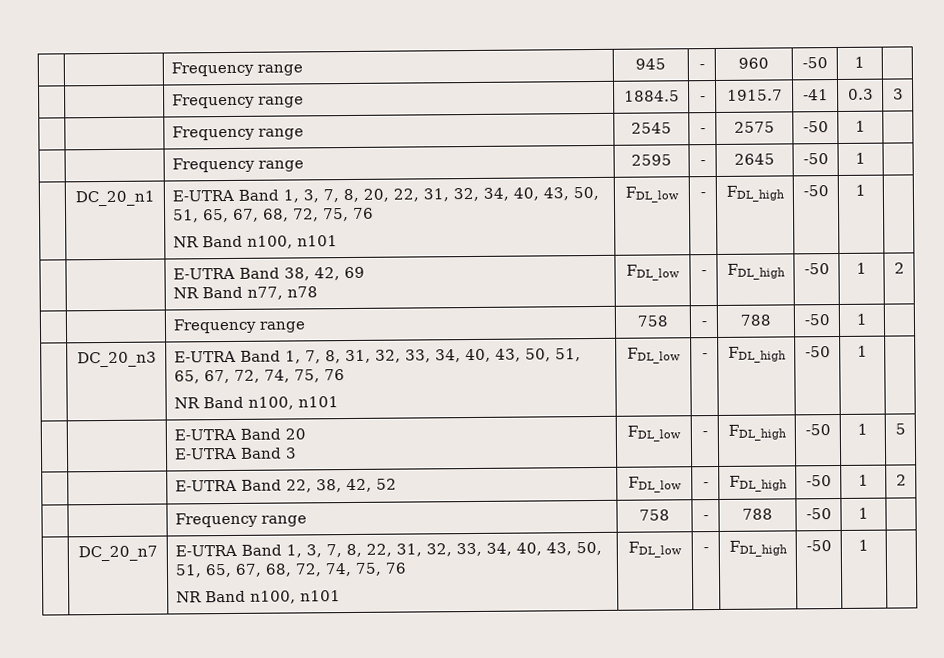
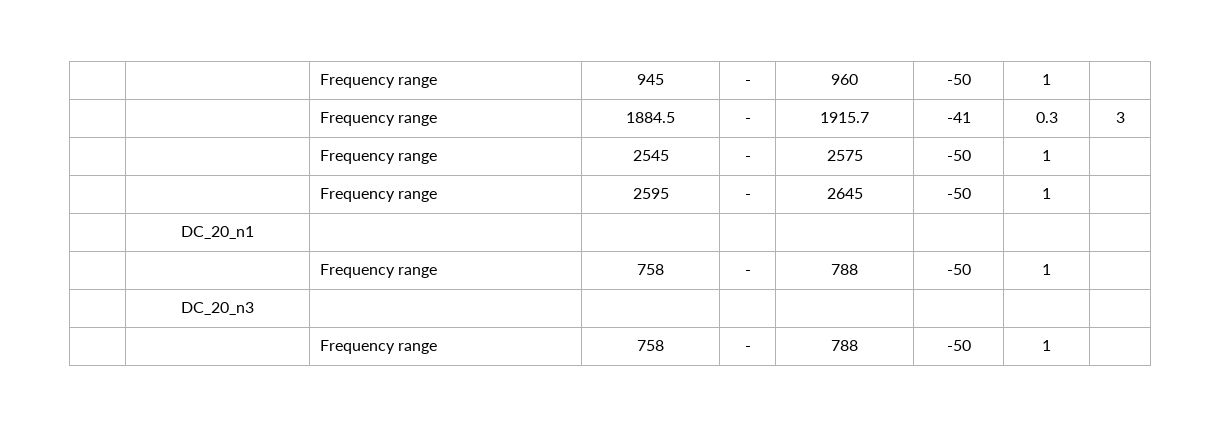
[172,186,600,203] [173,207,375,223] [173,235,339,249] [625,186,679,203] [699,192,706,198] [725,185,784,202] [802,185,829,197] [855,184,866,196] [173,266,366,281] [173,286,319,300] [626,264,680,281] [700,270,707,276] [726,263,785,280] [803,263,830,275] [856,262,867,274] [893,262,905,274] E-UTRA Band 1, 3, 7, 8, 20, 22, 31, 32, 34, 40, 43, 50, 51, 65, 67, 68, 72, 75, 76 // NR Band n100, n101 | FDL_low | - | FDL_high | -50 | 1 | // | | E-UTRA Band 38, 42, 69 // NR Band n77, n78 | FDL_low | - | FDL_high | -50 | 1 | 2 -> (254, 232) | | | | | |
[174,348,582,364] [174,369,346,384] [174,396,340,410] [627,347,681,364] [701,353,708,359] [727,346,786,363] [804,346,831,358] [857,345,868,357] [174,428,307,441] [174,447,298,460] [627,425,681,442] [701,431,708,437] [727,424,786,441] [804,424,831,436] [857,423,868,435] [894,423,906,435] [175,478,398,493] [628,476,682,493] [702,482,709,488] [728,475,787,492] [805,475,832,487] [858,474,869,486] [895,474,907,486] [175,512,308,528] [639,509,670,521] [702,515,709,521] [742,508,773,520] [805,508,832,520] [858,507,869,519] [77,545,158,562] [175,541,603,558] [175,562,408,578] [176,590,342,604] [628,541,682,558] [702,547,709,553] [728,540,787,557] [805,540,832,552] [858,539,869,551] E-UTRA Band 1, 7, 8, 31, 32, 33, 34, 40, 43, 50, 51, 65, 67, 72, 74, 75, 76 // NR Band n100, n101 | FDL_low | - | FDL_high | -50 | 1 | // | | E-UTRA Band 20 // E-UTRA Band 3 | FDL_low | - | FDL_high | -50 | 1 | 5 // | | E-UTRA Band 22, 38, 42, 52 | FDL_low | - | FDL_high | -50 | 1 | 2 // | | Frequency range | 758 | - | 788 | -50 | 1 | // | DC_20_n7 | E-UTRA Band 1, 3, 7, 8, 22, 31, 32, 33, 34, 40, 43, 50, 51, 65, 67, 68, 72, 74, 75, 76 // NR Band n100, n101 | FDL_low | - | FDL_high | -50 | 1 | -> [319,340,437,354] [637,340,664,351] [744,346,751,351] [831,340,858,351] [946,340,971,351] [1042,340,1051,351] | | | | | | // | | Frequency range | 758 | - | 788 | -50 | 1 |

